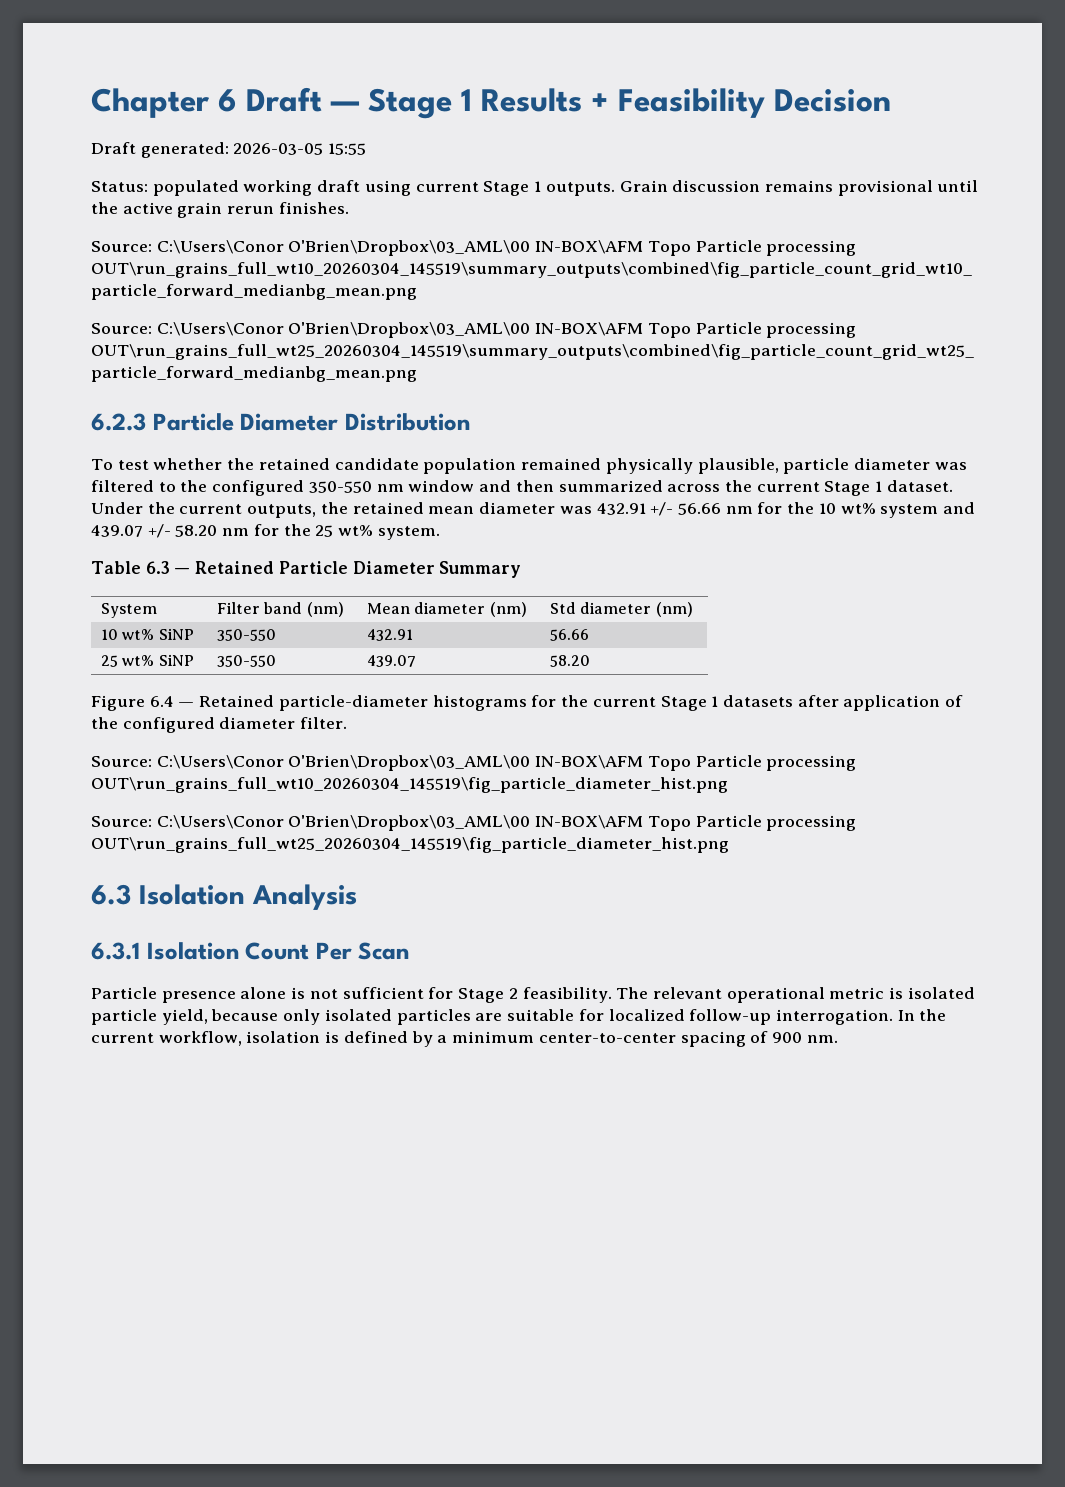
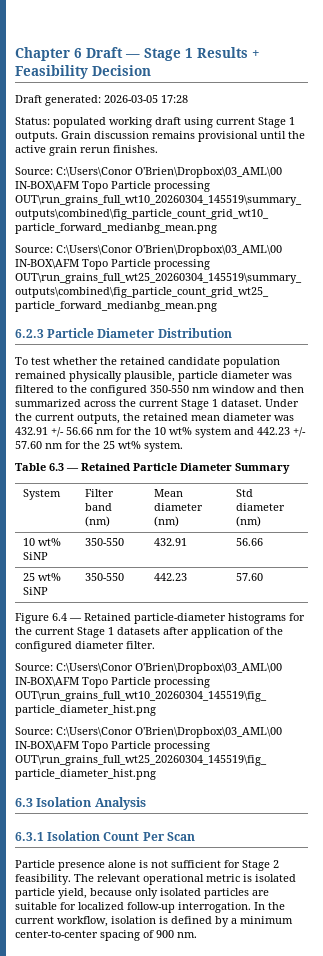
[328,143,367,155] 15:55 -> [161,95,188,103] 17:28
[91,524,218,538] 439.07 +/- 58.20 -> [257,427,306,437] [15,441,42,449] 442.23 +/- 57.60
[367,655,417,667] [550,655,591,667] 439.07 | 58.20 -> [154,573,188,581] [236,573,264,581] 442.23 | 57.60

